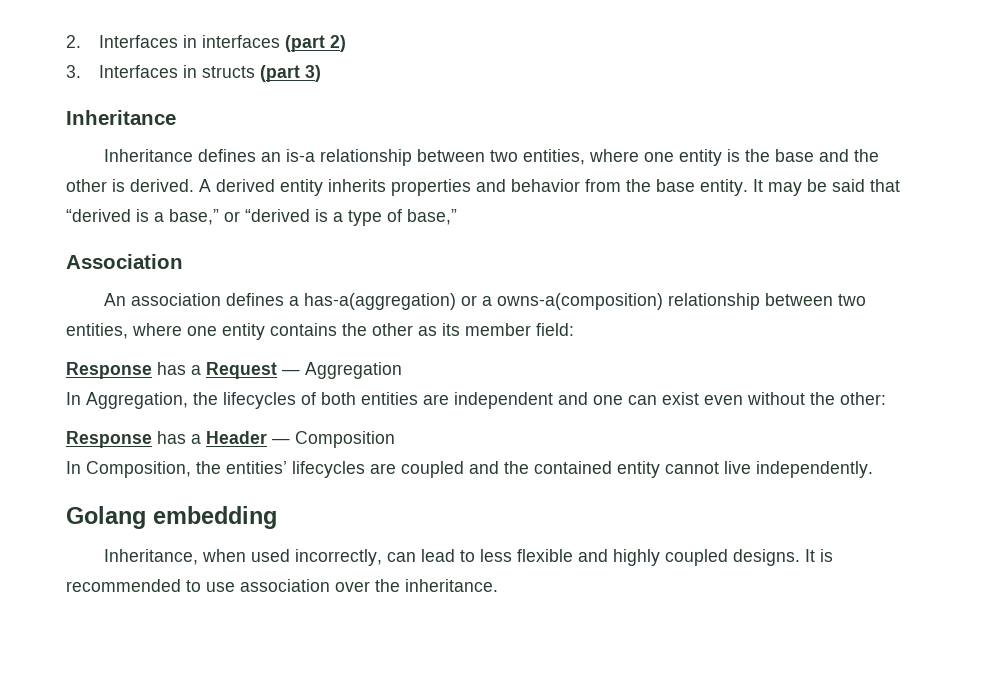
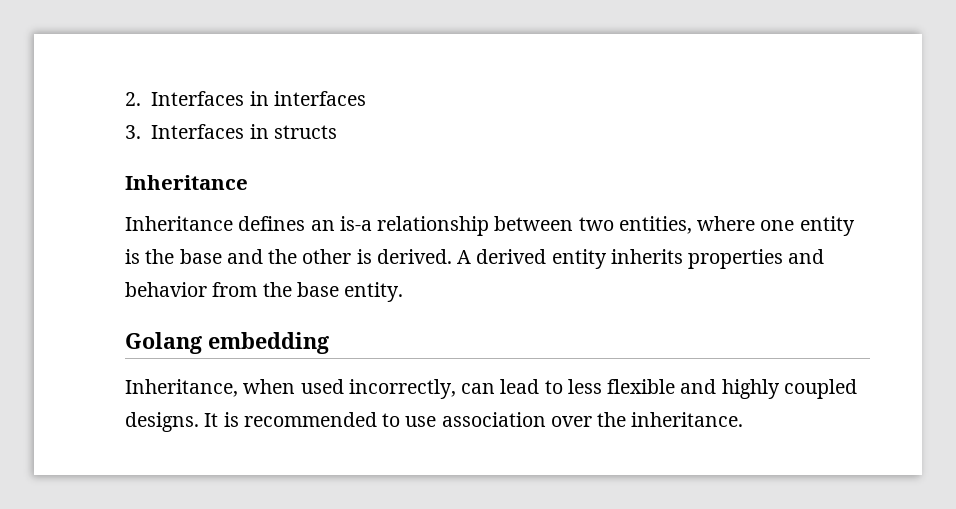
[284,35,346,52] (part 2) -> (366, 98) none
[259,65,321,82] (part 3) -> (337, 132) none
[753,179,900,196] [66,209,457,226] [66,254,183,269] [103,293,866,310] [66,323,574,340] [66,362,402,379] [66,392,886,409] [66,431,395,448] [66,461,873,478] It may be said that “derived is a base,” or “derived is a type of base,” // Association // An association defines a has-a(aggregation) or a owns-a(composition) relationship between two entities, where one entity contains the other as its member field: // Response has a Request — Aggregation // In Aggregation, the lifecycles of both entities are independent and one can exist even without the other: // Response has a Header — Composition // In Composition, the entities’ lifecycles are coupled and the contained entity cannot live independently. -> (404, 292) none

